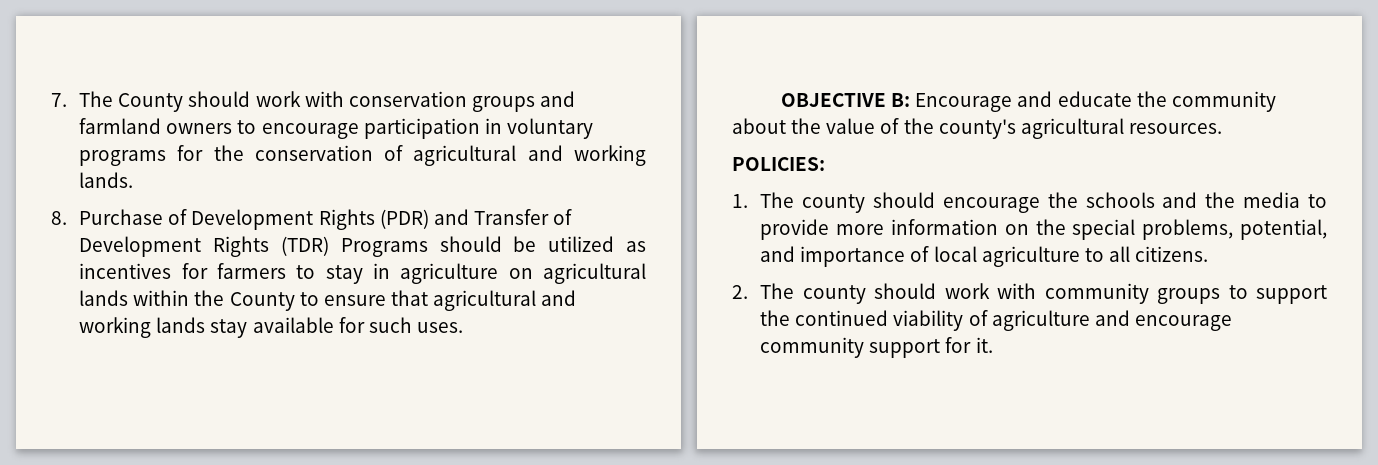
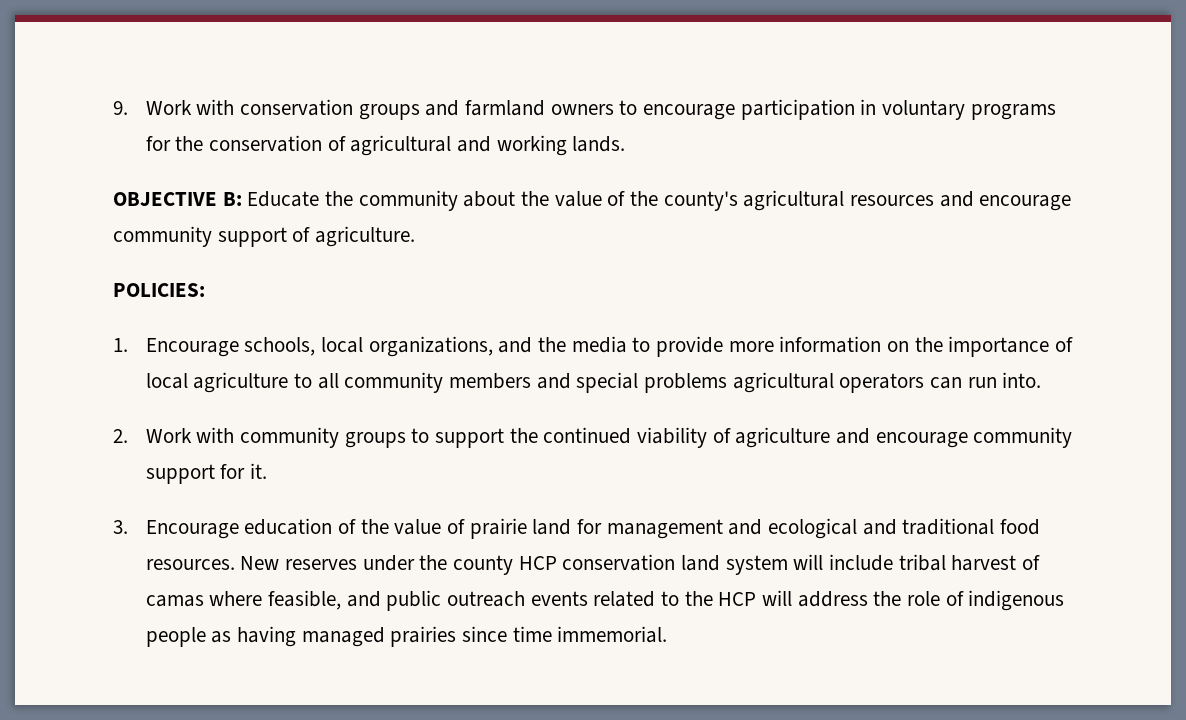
[51,91,301,112] 7. The County should work -> [113,100,192,115] 9. Work
[51,209,573,230] [79,236,646,257] [79,263,647,284] [79,290,577,311] [79,317,463,338] // 8. Purchase of Development Rights (PDR) and Transfer of Development Rights (TDR) Programs should be utilized as incentives for farmers to stay in agriculture on agricultural lands within the County to ensure that agricultural and working lands stay available for such uses. -> (626, 144) none
[915,91,1132,112] Encourage and educate -> [247,191,320,207] Educate
[1128,123,1222,134] [732,157,825,171] [732,192,1155,213] resources. // POLICIES: // 1. The county should encourage the schools -> [850,191,1072,211] [113,226,416,247] [113,283,205,297] [113,336,493,357] resources and encourage community support of agriculture. // POLICIES: // 1. Encourage schools, local organizations,
[1072,219,1327,240] [760,246,796,262] special problems, potential, and -> (943, 344) none
[1135,246,1209,262] [732,283,990,304] citizens. // 2. The county should work -> [344,372,1042,393] [113,428,192,443] community members and special problems agricultural operators can run into. // 2. Work
(993, 345) none -> [113,518,1040,539] [145,554,1040,575] [145,590,1065,611] [145,626,668,647] // 3. Encourage education of the value of prairie land for management and ecological and traditional food resources. New reserves under the county HCP conservation land system will include tribal harvest of camas where feasible, and public outreach events related to the HCP will address the role of indigenous people as having managed prairies since time immemorial.

